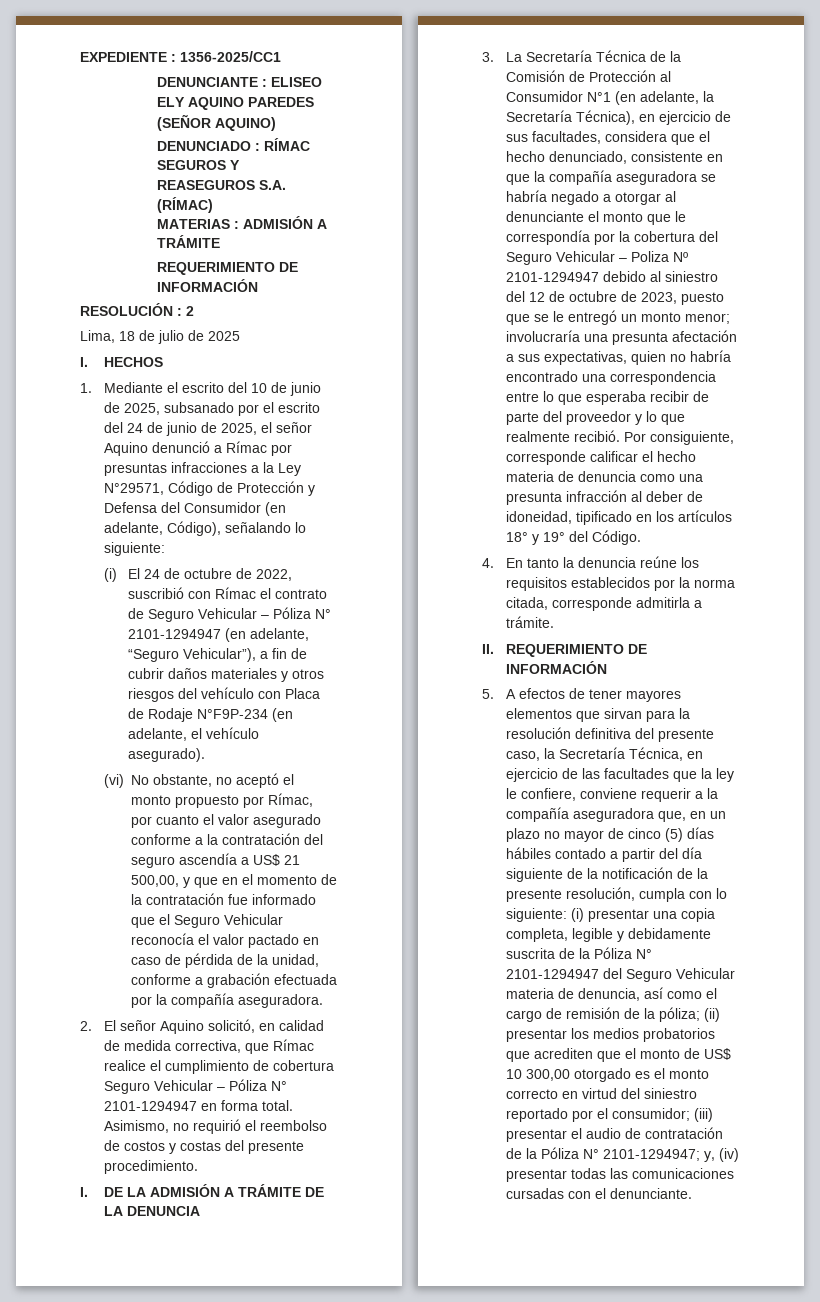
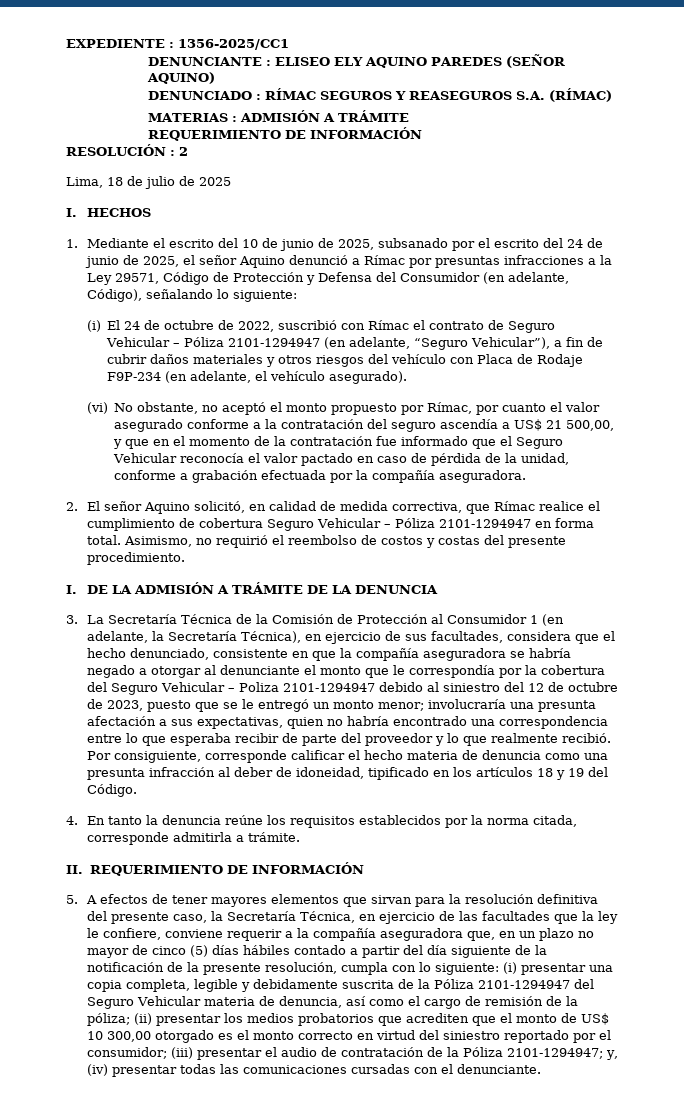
[104,483,165,495] N°29571, -> [114,273,159,284] 29571,
[315,609,332,619] N° -> (225, 342) none
[197,709,269,719] N°F9P-234 -> [107,372,162,381] F9P-234
[271,1081,288,1091] N° -> (435, 523) none
[587,92,612,102] N°1 -> [529,615,538,624] 1
[673,252,689,262] Nº -> (279, 687) none
[506,532,566,545] 18° y 19° -> [536,768,584,780] 18 y 19
[636,949,653,959] N° -> (474, 984) none
[583,1149,600,1159] N° -> (503, 1052) none

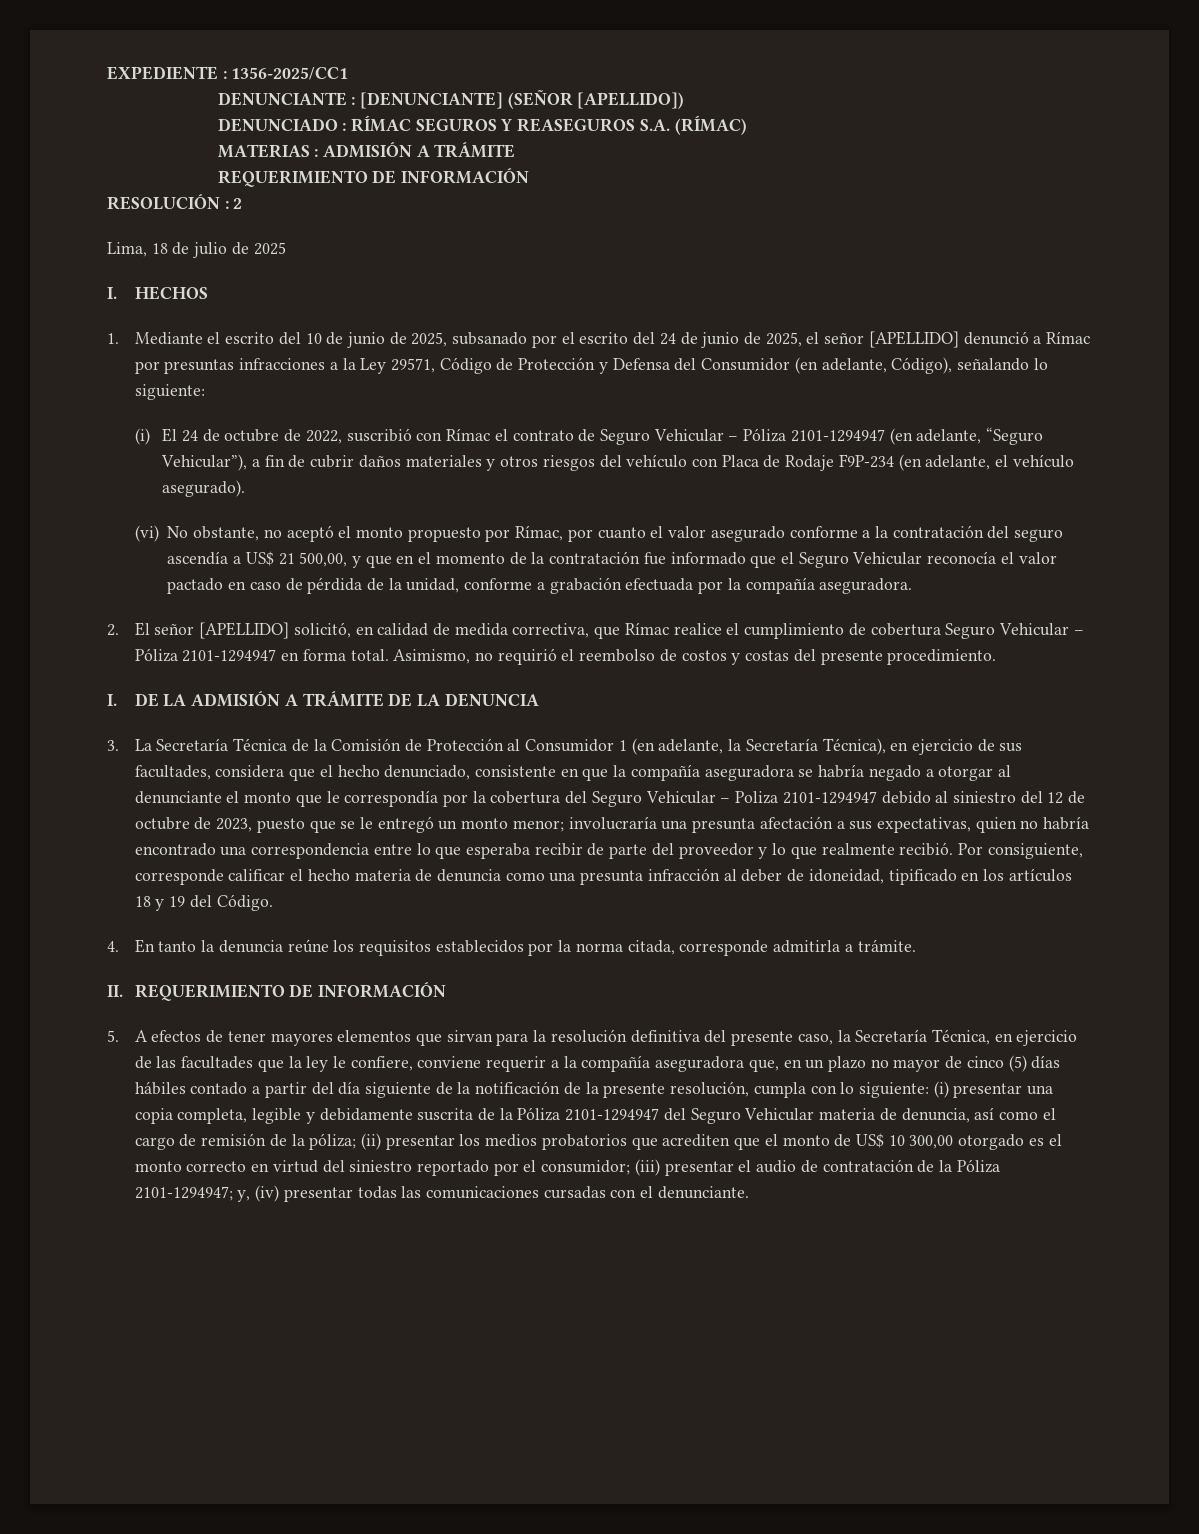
[275,54,566,68] [147,72,216,84] ELISEO ELY AQUINO PAREDES (SEÑOR AQUINO) -> [360,90,685,109] [DENUNCIANTE] (SEÑOR [APELLIDO])
[238,256,285,268] Aquino -> [868,331,959,348] [APELLIDO]
[143,502,190,514] Aquino -> [199,622,290,639] [APELLIDO]

